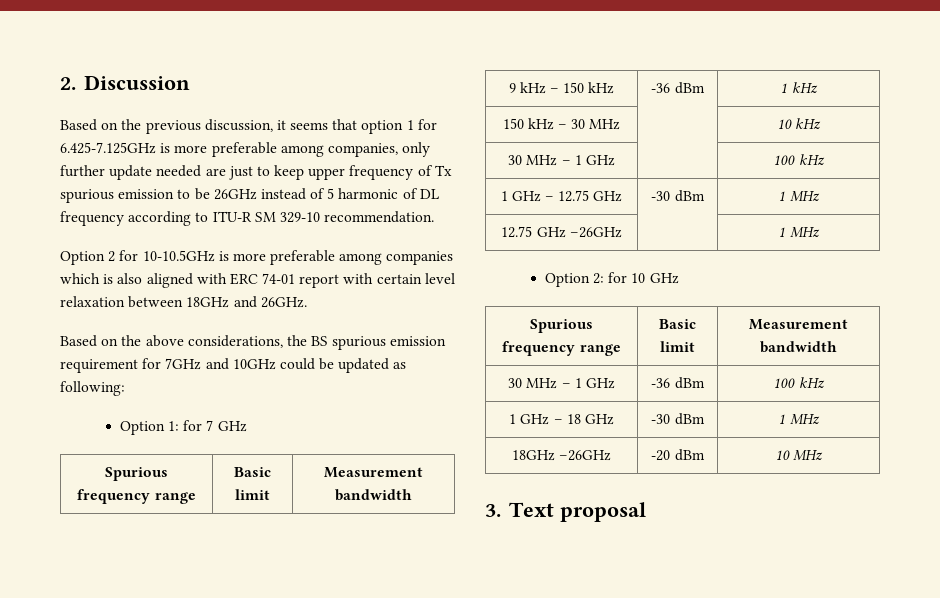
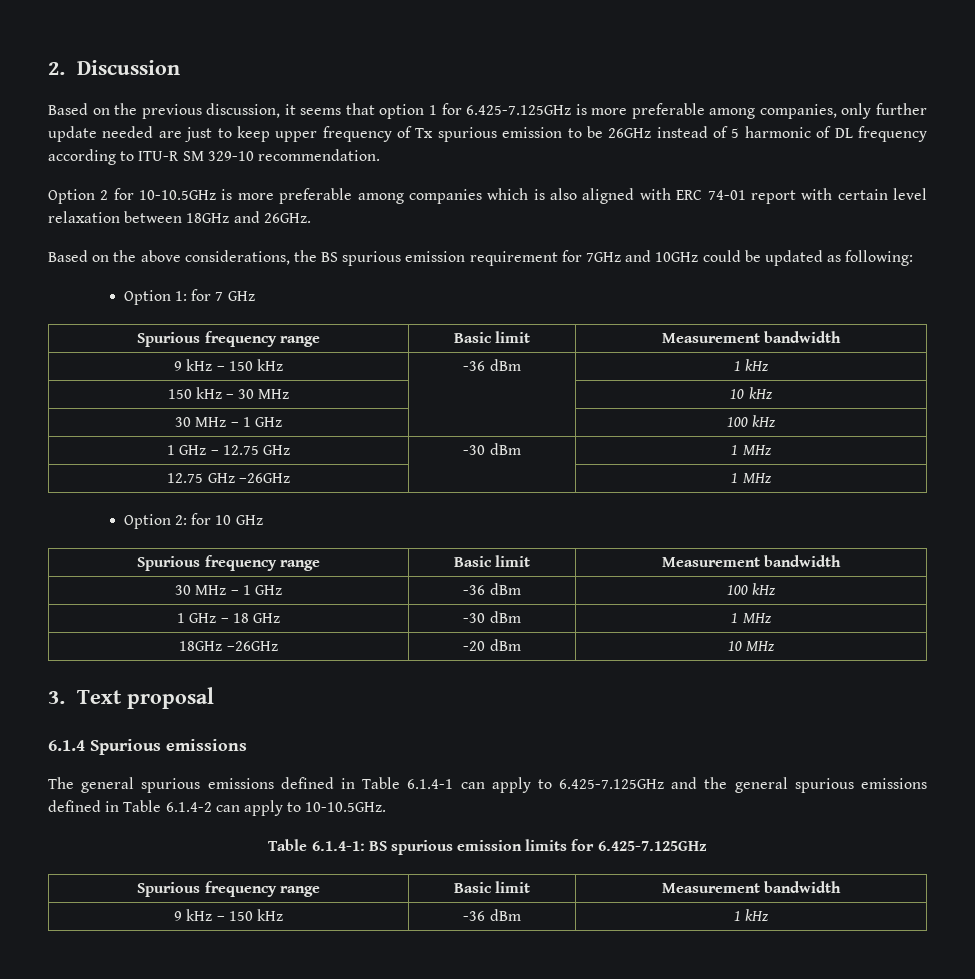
(646, 512) none -> [48,739,247,755] [48,777,927,793] [48,800,387,816] [268,839,707,855] [137,881,320,897] [453,881,531,893] [661,881,842,893] [174,909,283,921] [463,909,521,921] [733,909,770,921] // 6.1.4 Spurious emissions // The general spurious emissions defined in Table 6.1.4-1 can apply to 6.425-7.125GHz and the general spurious emissions defined in Table 6.1.4-2 can apply to 10-10.5GHz. // Table 6.1.4-1: BS spurious emission limits for 6.425-7.125GHz // Spurious frequency range | Basic limit | Measurement bandwidth // 9 kHz – 150 kHz | -36 dBm | 1 kHz

